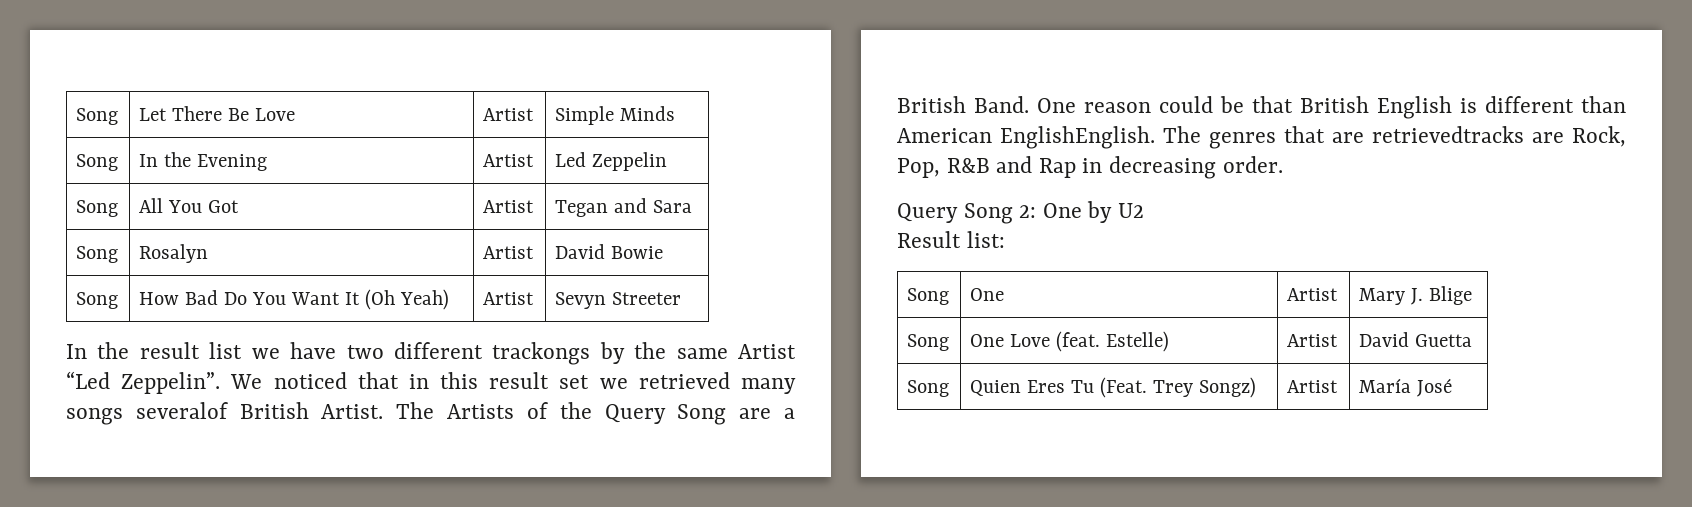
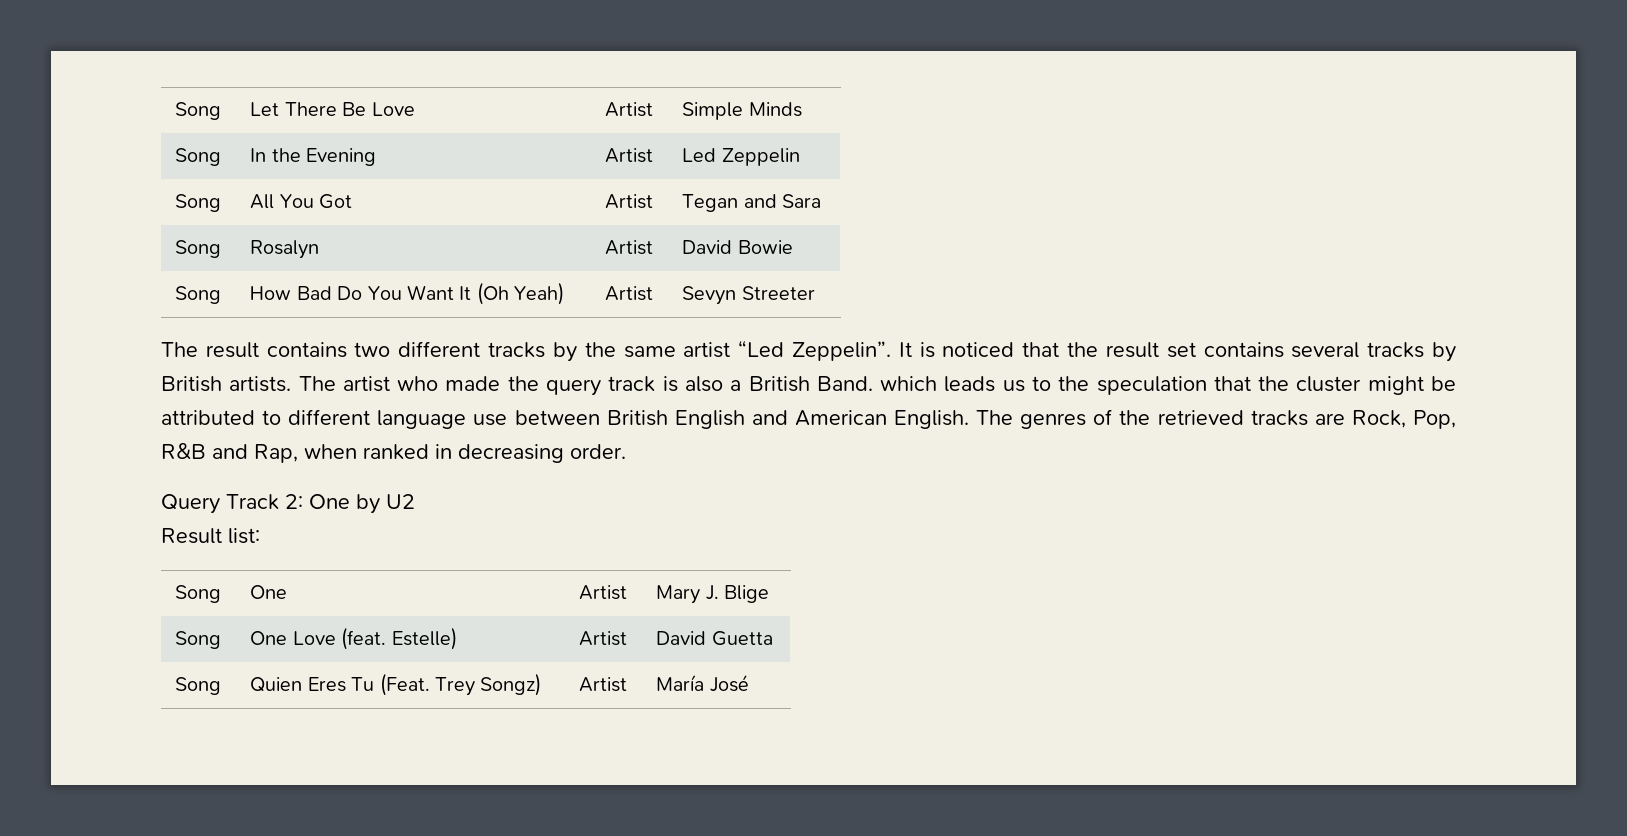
[66,342,337,359] In the result list we have -> [161,342,347,358] The result contains
[492,342,591,365] trackongs -> [488,342,546,358] tracks
[737,344,796,359] Artist -> [683,342,731,358] artist
[230,372,796,394] [66,402,796,425] [897,96,1626,119] [897,126,1524,149] We noticed that in this result set we retrieved many songs severalof British Artist. The Artists of the Query Song are a British Band. One reason could be that British English is different than American EnglishEnglish. The genres that are retrievedtracks -> [898,342,1457,362] [161,376,1456,396] [161,409,1308,429] It is noticed that the result set contains several tracks by British artists. The artist who made the query track is also a British Band. which leads us to the speculation that the cluster might be attributed to different language use between British English and American English. The genres of the retrieved tracks
[1038,158,1076,178] Rap -> [254,444,429,463] Rap, when ranked
[963,203,1013,224] Song -> [226,494,279,510] Track

